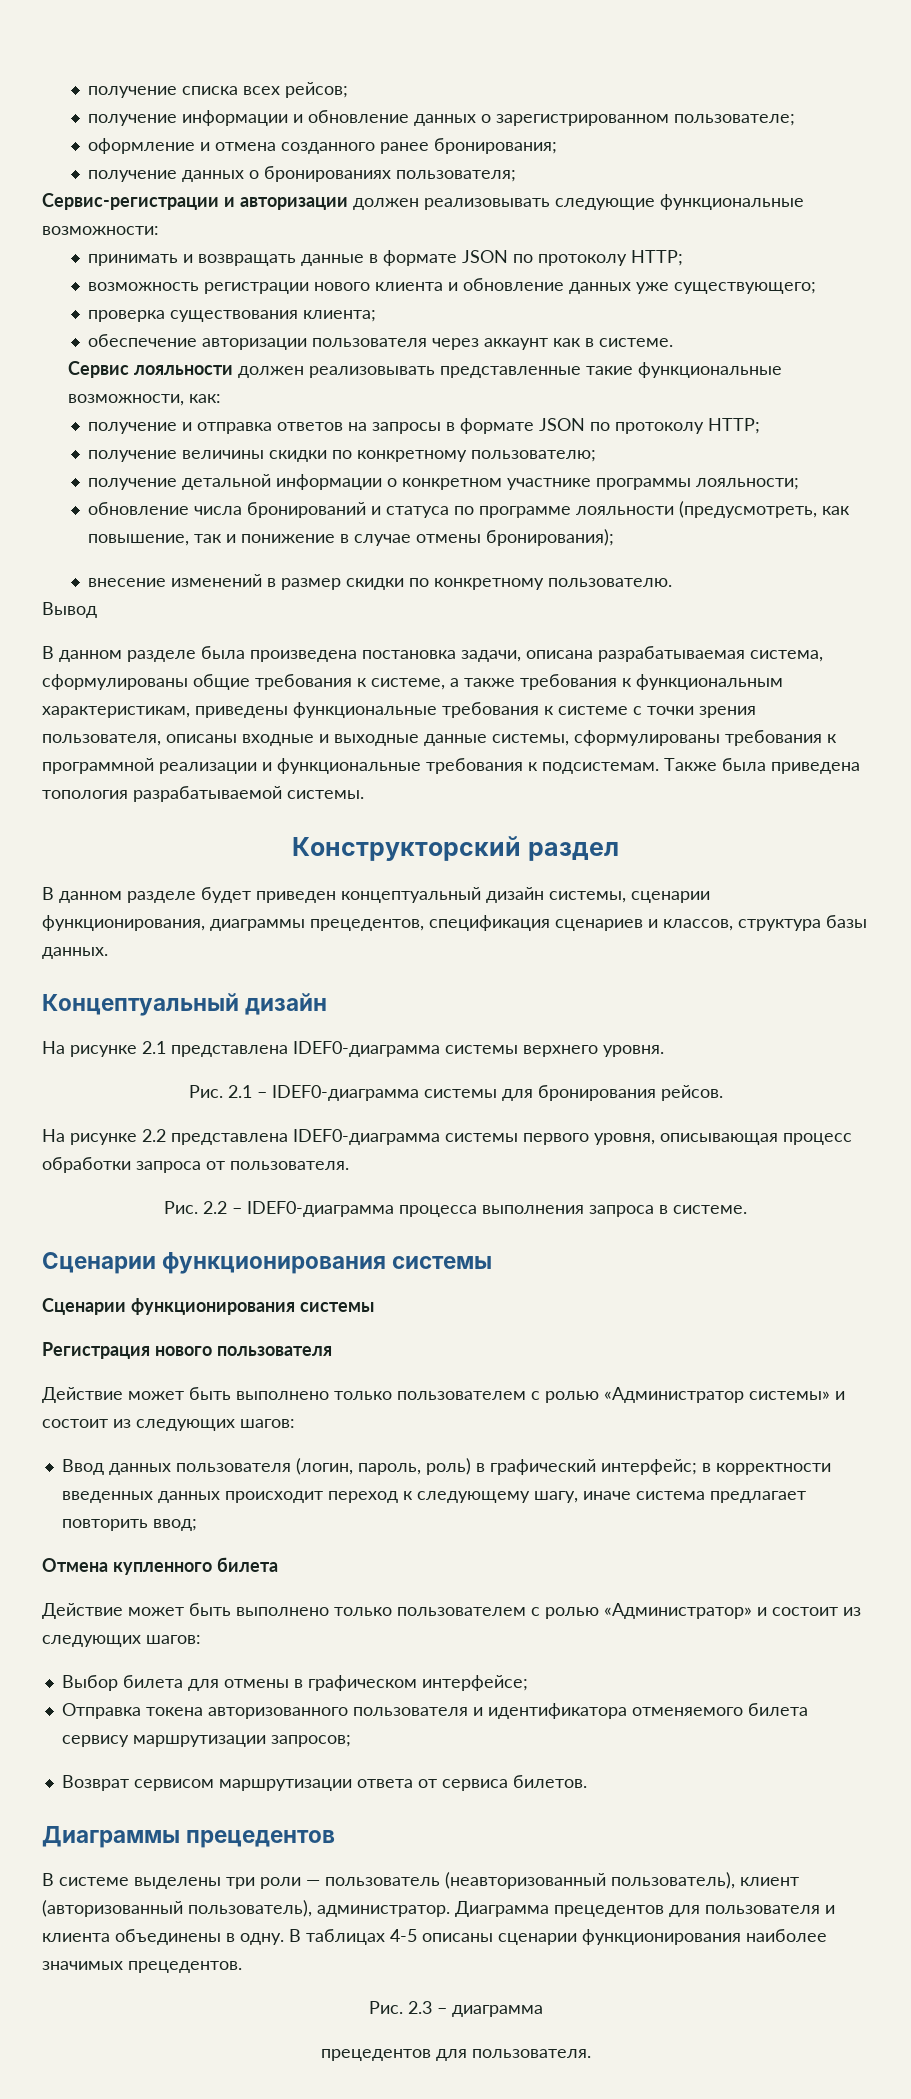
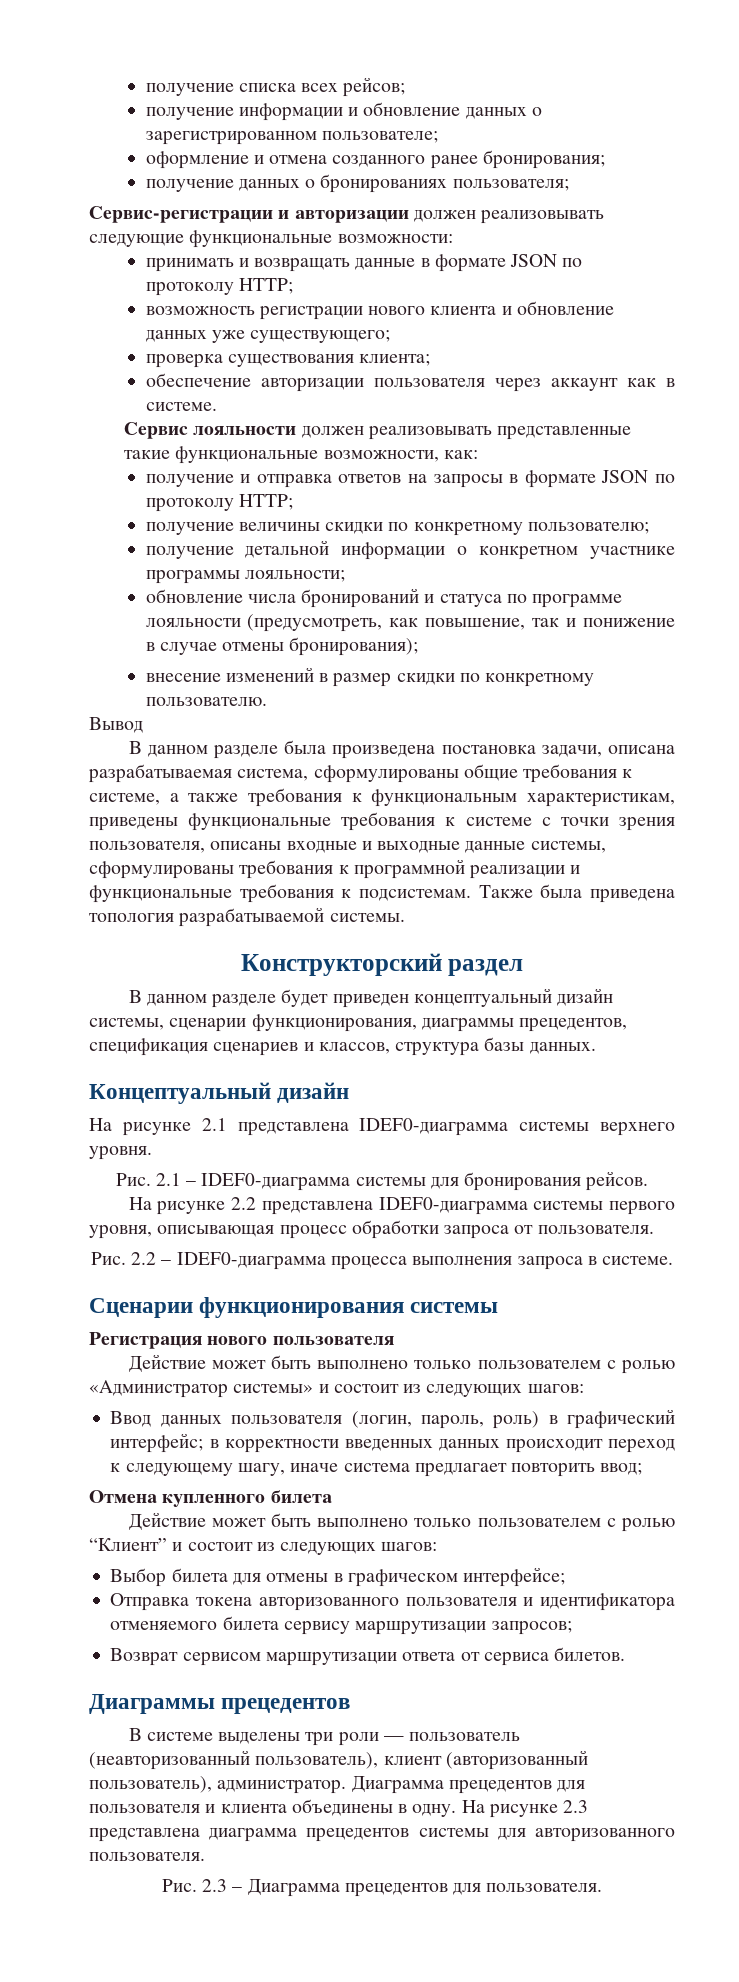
[42,1298,374,1315] // Сценарии функционирования системы -> (499, 1307) none
[604,1603,752,1619] «Администратор» -> [89,1538,167,1551] “Клиент”
[289,1929,827,1945] [42,1961,242,1973] В таблицах 4-5 описаны сценарии функционирования наиболее значимых прецедентов. -> [461,1800,589,1818] [89,1828,675,1842] [89,1852,205,1861] На рисунке 2.3 представлена диаграмма прецедентов системы для авторизованного пользователя.
[451,2005,543,2017] диаграмма // -> [247,1879,340,1897] Диаграмма

